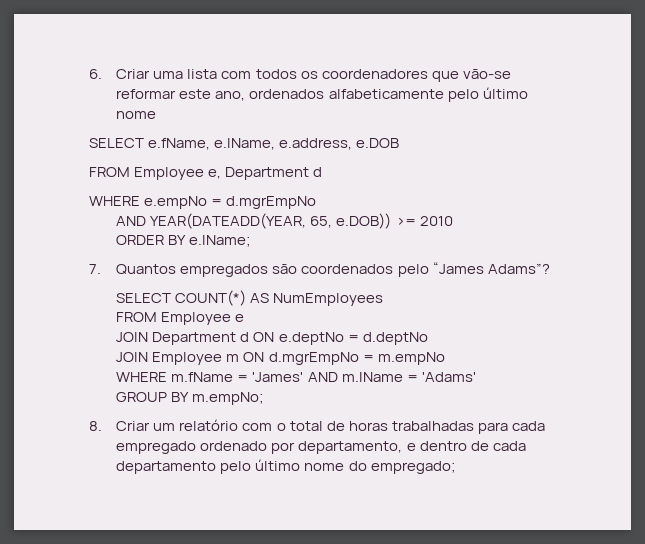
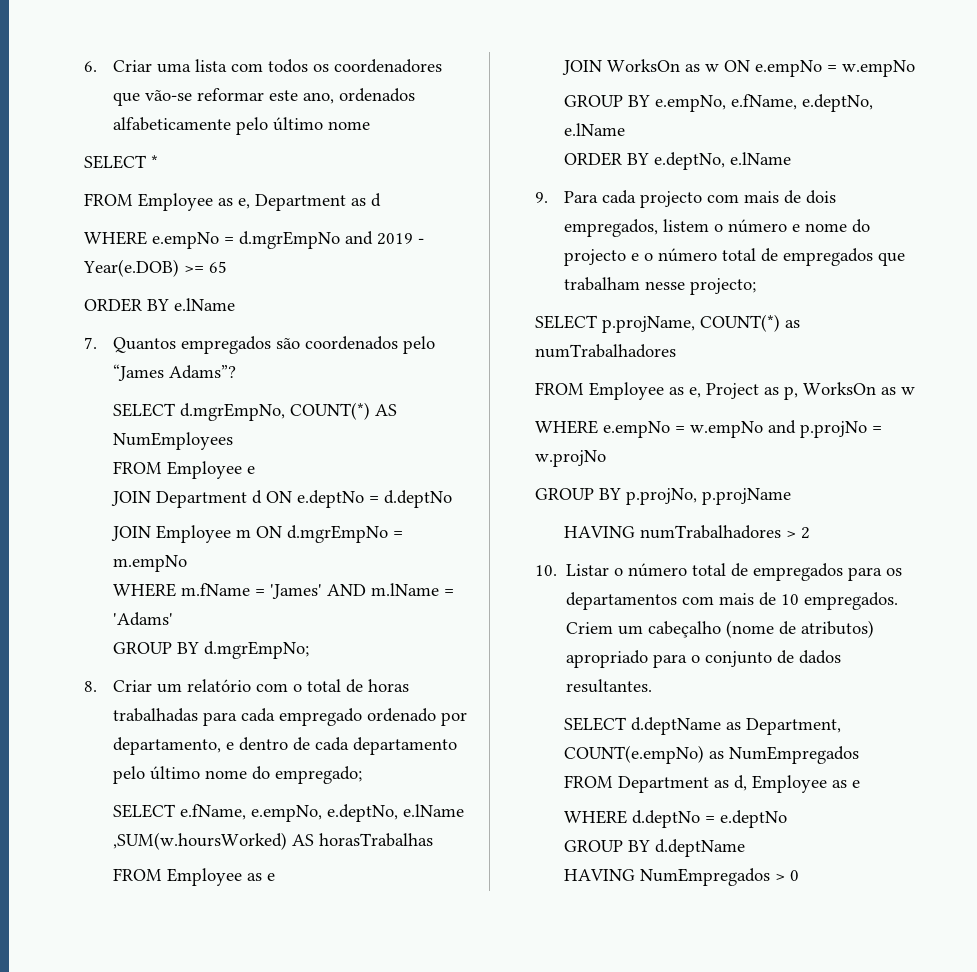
[148,138,400,150] [89,167,205,180] e.fName, e.lName, e.address, e.DOB // FROM Employee -> [150,155,158,168] [83,193,233,211] * // FROM Employee as
(310, 173) none -> [350,198,366,206] as
[116,213,453,229] [116,235,252,247] // AND YEAR(DATEADD(YEAR, 65, e.DOB)) >= 2010 // ORDER BY e.lName; -> [344,231,424,245] [82,259,227,277] [83,298,235,312] and 2019 - Year(e.DOB) >= 65 // ORDER BY e.lName
(172, 298) none -> [180,403,286,421] d.mgrEmpNo,
[192,392,265,405] m.empNo; -> [204,641,310,659] d.mgrEmpNo;
(456, 467) none -> [113,804,465,822] [113,832,434,850] [113,868,276,886] [562,59,916,77] [564,94,874,112] [564,123,626,136] [564,152,792,170] [534,190,837,208] [564,219,871,237] [564,248,906,266] [564,277,757,295] [534,314,800,333] [534,344,676,358] [534,382,915,400] [534,420,882,438] [534,450,606,467] [534,488,791,505] [564,525,811,539] [534,563,902,581] [565,592,898,610] [565,620,874,638] [565,650,841,668] [565,679,652,693] [564,717,842,735] [564,745,860,764] [564,775,861,793] [564,810,788,828] [564,839,746,857] [564,868,800,886] // SELECT e.fName, e.empNo, e.deptNo, e.lName ,SUM(w.hoursWorked) AS horasTrabalhas // FROM Employee as e // JOIN WorksOn as w ON e.empNo = w.empNo // GROUP BY e.empNo, e.fName, e.deptNo, e.lName // ORDER BY e.deptNo, e.lName // 9. Para cada projecto com mais de dois empregados, listem o número e nome do projecto e o número total de empregados que trabalham nesse projecto; // SELECT p.projName, COUNT(*) as numTrabalhadores // FROM Employee as e, Project as p, WorksOn as w // WHERE e.empNo = w.empNo and p.projNo = w.projNo // GROUP BY p.projNo, p.projName // HAVING numTrabalhadores > 2 // 10. Listar o número total de empregados para os departamentos com mais de 10 empregados. Criem um cabeçalho (nome de atributos) apropriado para o conjunto de dados resultantes. // SELECT d.deptName as Department, COUNT(e.empNo) as NumEmpregados // FROM Department as d, Employee as e // WHERE d.deptNo = e.deptNo // GROUP BY d.deptName // HAVING NumEmpregados > 0

